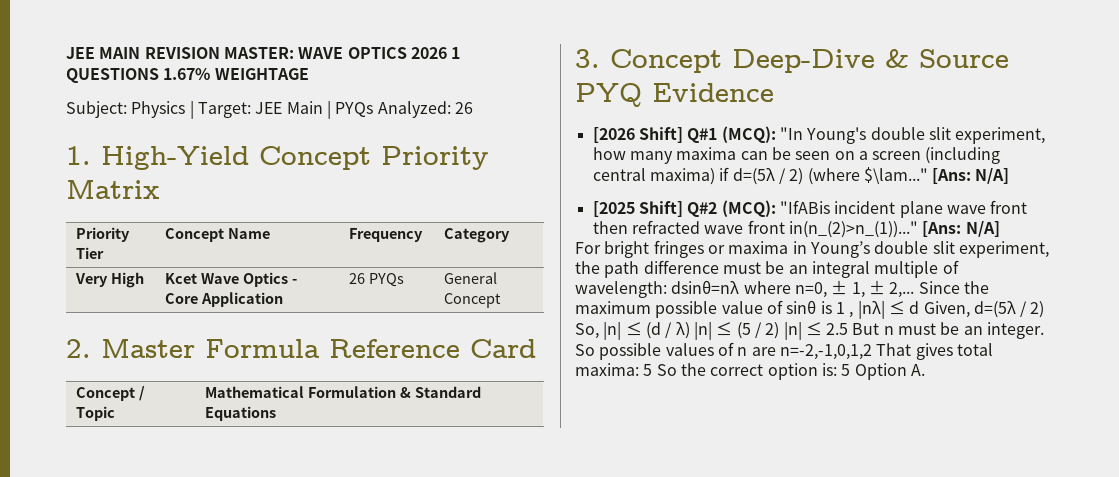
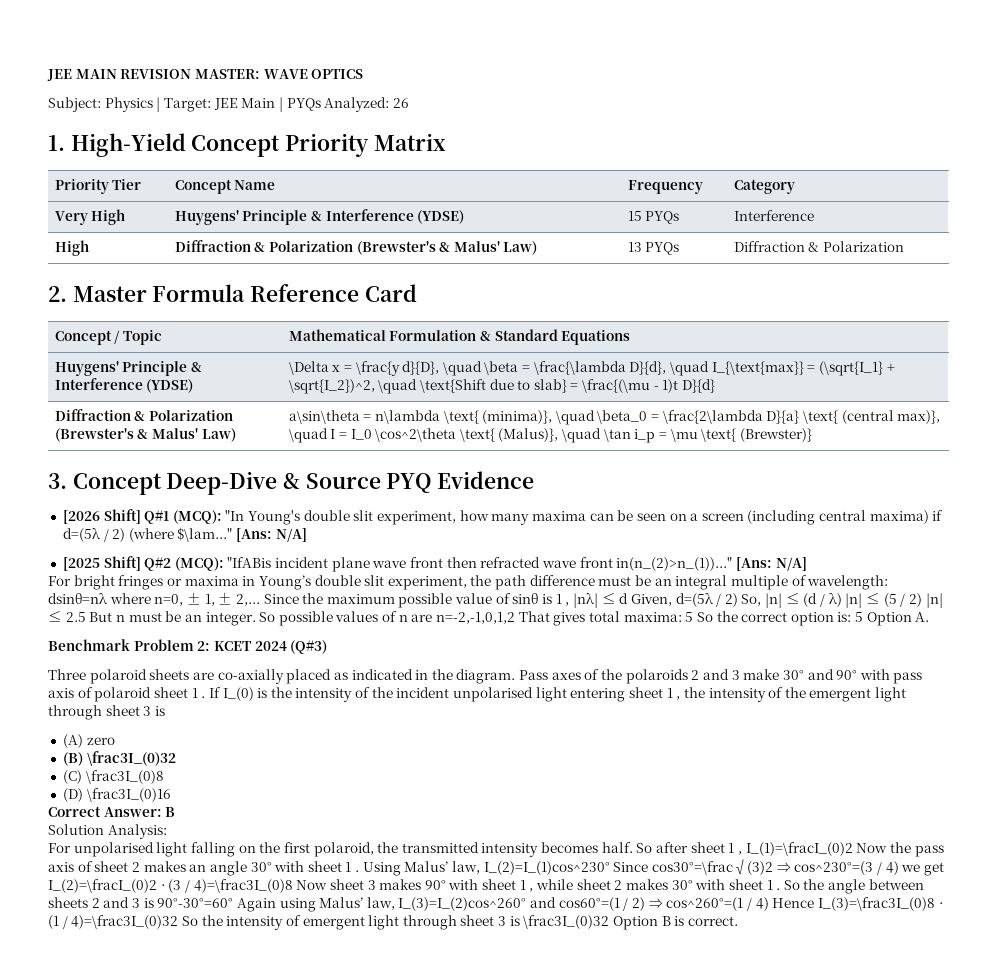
[410,47,461,59] [66,68,309,83] 2026 1 QUESTIONS 1.67% WEIGHTAGE -> (364, 74) none
[165,272,297,287] [165,292,284,307] [349,273,405,287] [444,272,498,284] [444,293,502,308] Kcet Wave Optics - Core Application | 26 PYQs | General Concept -> [174,209,465,225] [627,211,680,224] [733,210,814,221] [54,240,89,256] [174,240,538,255] [627,242,680,255] [733,241,904,252] Huygens' Principle & Interference (YDSE) | 15 PYQs | Interference // High | Diffraction & Polarization (Brewster's & Malus' Law) | 13 PYQs | Diffraction & Polarization
(277, 413) none -> [54,361,202,376] [54,378,194,393] [288,361,895,376] [288,379,716,394] [54,409,233,421] [54,428,236,442] [288,410,941,425] [288,428,813,443] // Huygens' Principle & Interference (YDSE) | \Delta x = \frac{y d}{D}, \quad \beta = \frac{\lambda D}{d}, \quad I_{\text{max}} = (\sqrt{I_1} + \sqrt{I_2})^2, \quad \text{Shift due to slab} = \frac{(\mu - 1)t D}{d} // Diffraction & Polarization (Brewster's & Malus' Law) | a\sin\theta = n\lambda \text{ (minima)}, \quad \beta_0 = \frac{2\lambda D}{a} \text{ (central max)}, \quad I = I_0 \cos^2\theta \text{ (Malus)}, \quad \tan i_p = \mu \text{ (Brewster)}
(925, 370) none -> [48,639,328,654] [48,669,923,684] [48,687,907,702] [48,705,165,720] [62,734,115,748] [62,751,176,766] [62,770,164,784] [62,788,171,802] [48,806,176,817] [48,824,167,839] [48,842,944,857] [48,859,944,876] [48,879,924,894] [48,897,943,912] [48,915,738,930] // Benchmark Problem 2: KCET 2024 (Q#3) // Three polaroid sheets are co-axially placed as indicated in the diagram. Pass axes of the polaroids 2 and 3 make 30° and 90° with pass axis of polaroid sheet 1 . If I_(0) is the intensity of the incident unpolarised light entering sheet 1 , the intensity of the emergent light through sheet 3 is // (A) zero // (B) \frac3I_(0)32 // (C) \frac3I_(0)8 // (D) \frac3I_(0)16 // Correct Answer: B // Solution Analysis: // For unpolarised light falling on the first polaroid, the transmitted intensity becomes half. So after sheet 1 , I_(1)=\fracI_(0)2 Now the pass axis of sheet 2 makes an angle 30° with sheet 1 . Using Malus’ law, I_(2)=I_(1)cos^230° Since cos30°=\frac√(3)2 ⇒ cos^230°=(3 / 4) we get I_(2)=\fracI_(0)2 · (3 / 4)=\frac3I_(0)8 Now sheet 3 makes 90° with sheet 1 , while sheet 2 makes 30° with sheet 1 . So the angle between sheets 2 and 3 is 90°-30°=60° Again using Malus’ law, I_(3)=I_(2)cos^260° and cos60°=(1 / 2) ⇒ cos^260°=(1 / 4) Hence I_(3)=\frac3I_(0)8 · (1 / 4)=\frac3I_(0)32 So the intensity of emergent light through sheet 3 is \frac3I_(0)32 Option B is correct.

